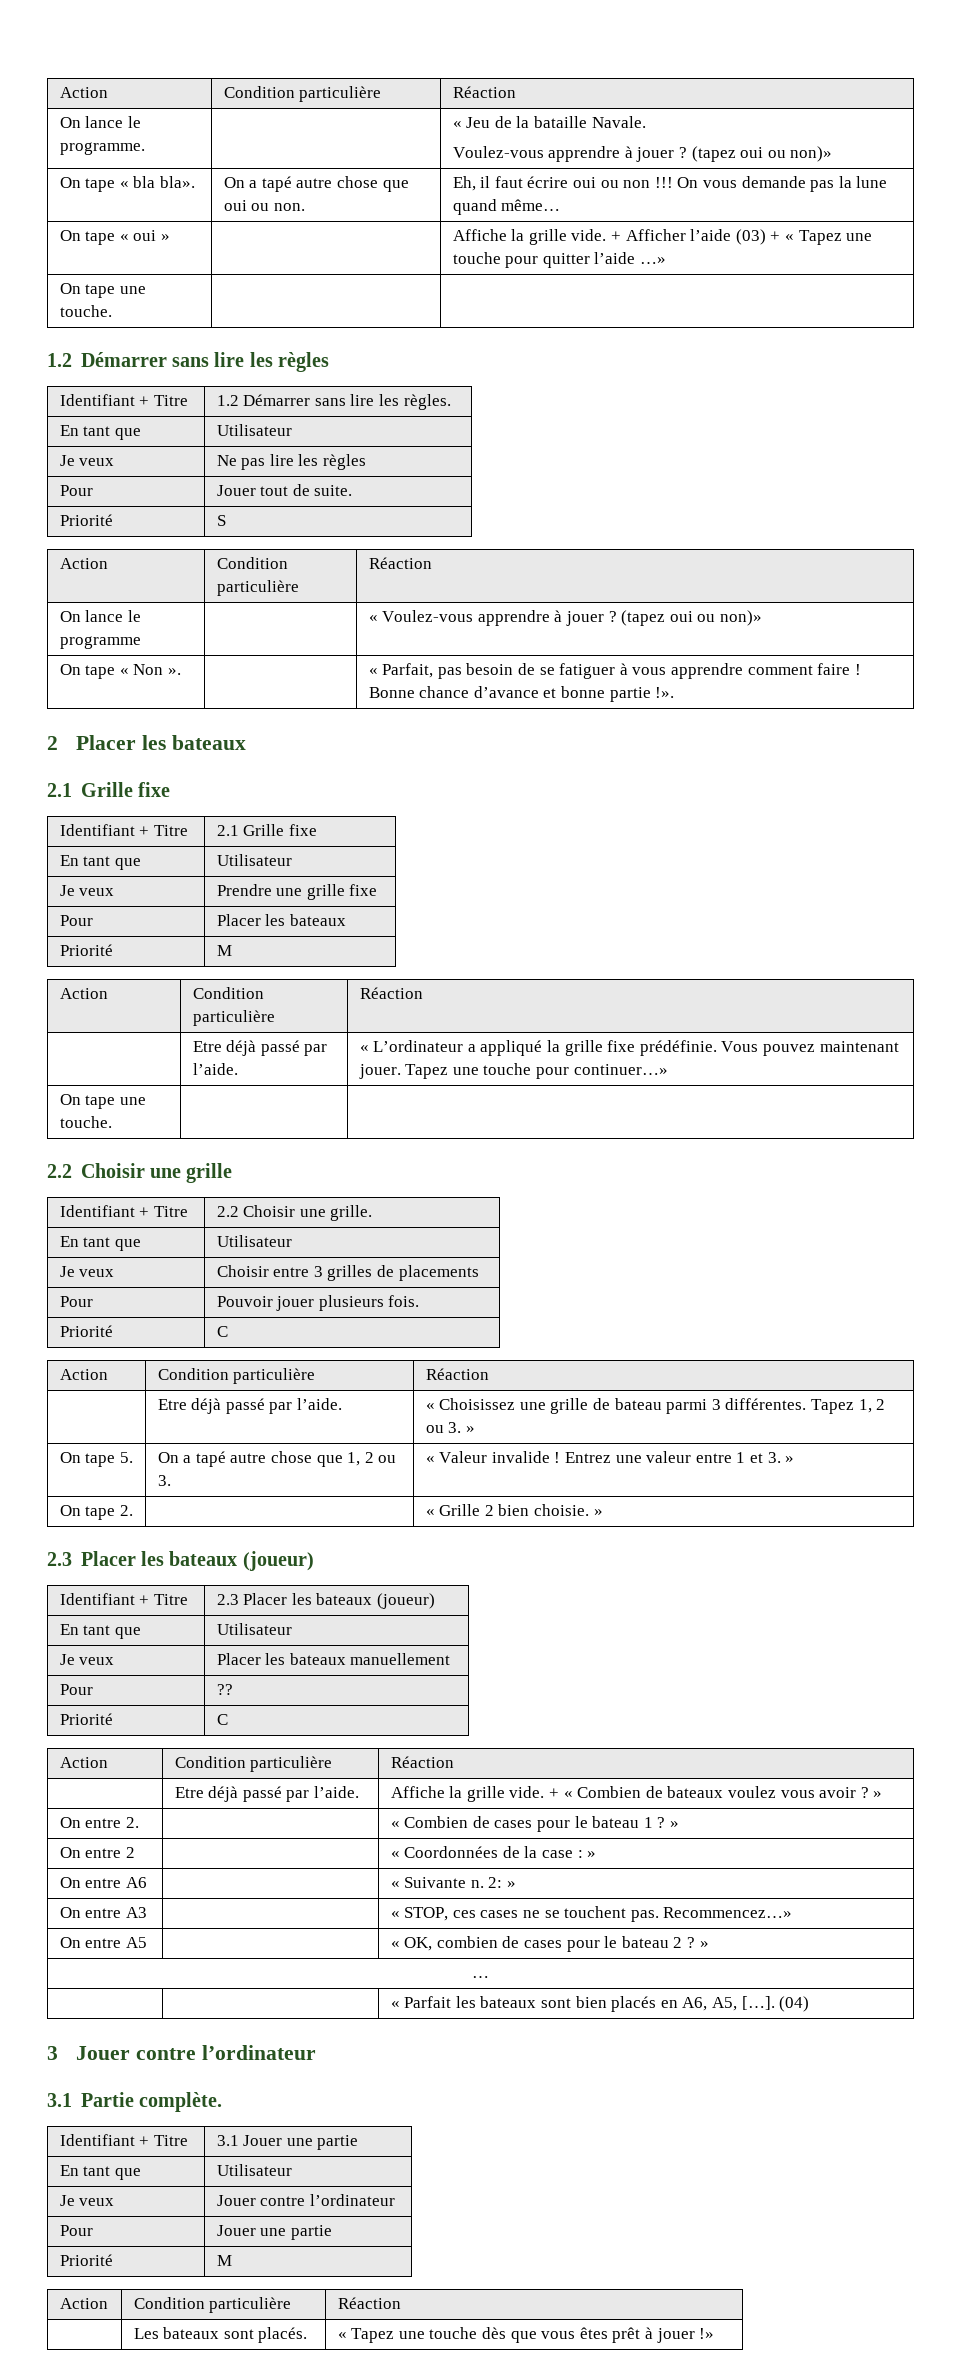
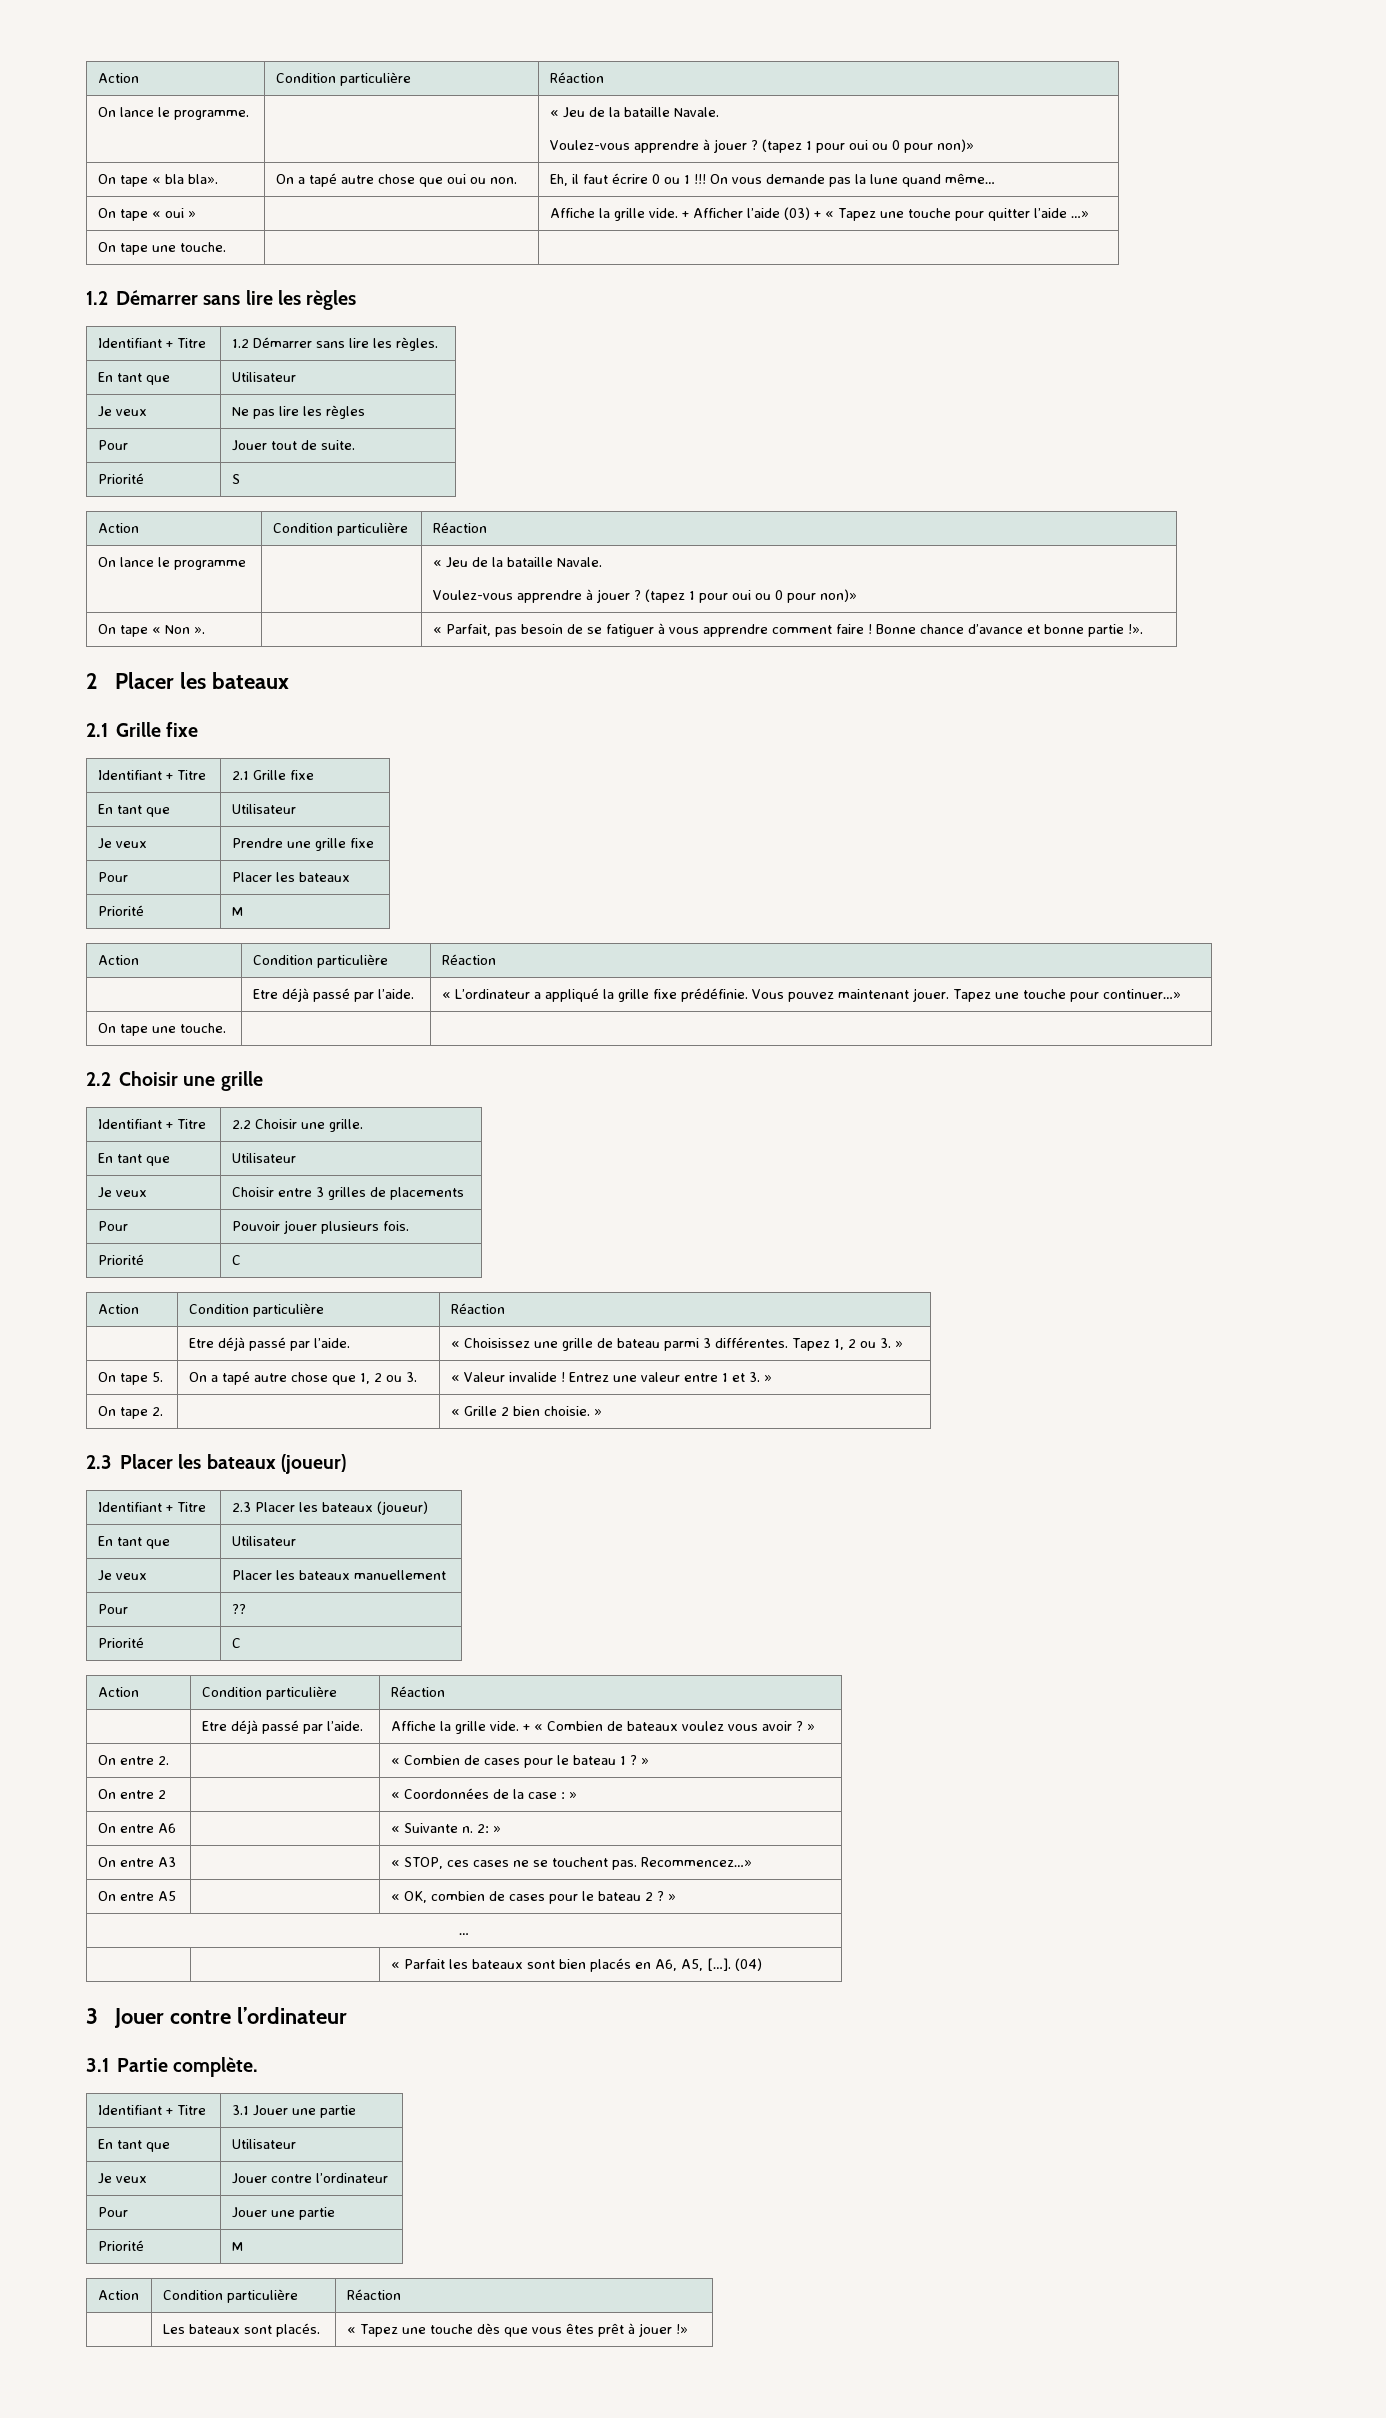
[740,147,786,158] oui ou -> [805,140,933,153] 1 pour oui ou 0 pour
[572,177,651,188] oui ou non -> [651,174,690,184] 0 ou 1
[382,610,716,626] Voulez-vous apprendre à jouer ? (tapez oui ou -> [445,557,602,568] [432,589,816,603] Jeu de la bataille Navale. // Voulez-vous apprendre à jouer ? (tapez 1 pour oui ou 0 pour

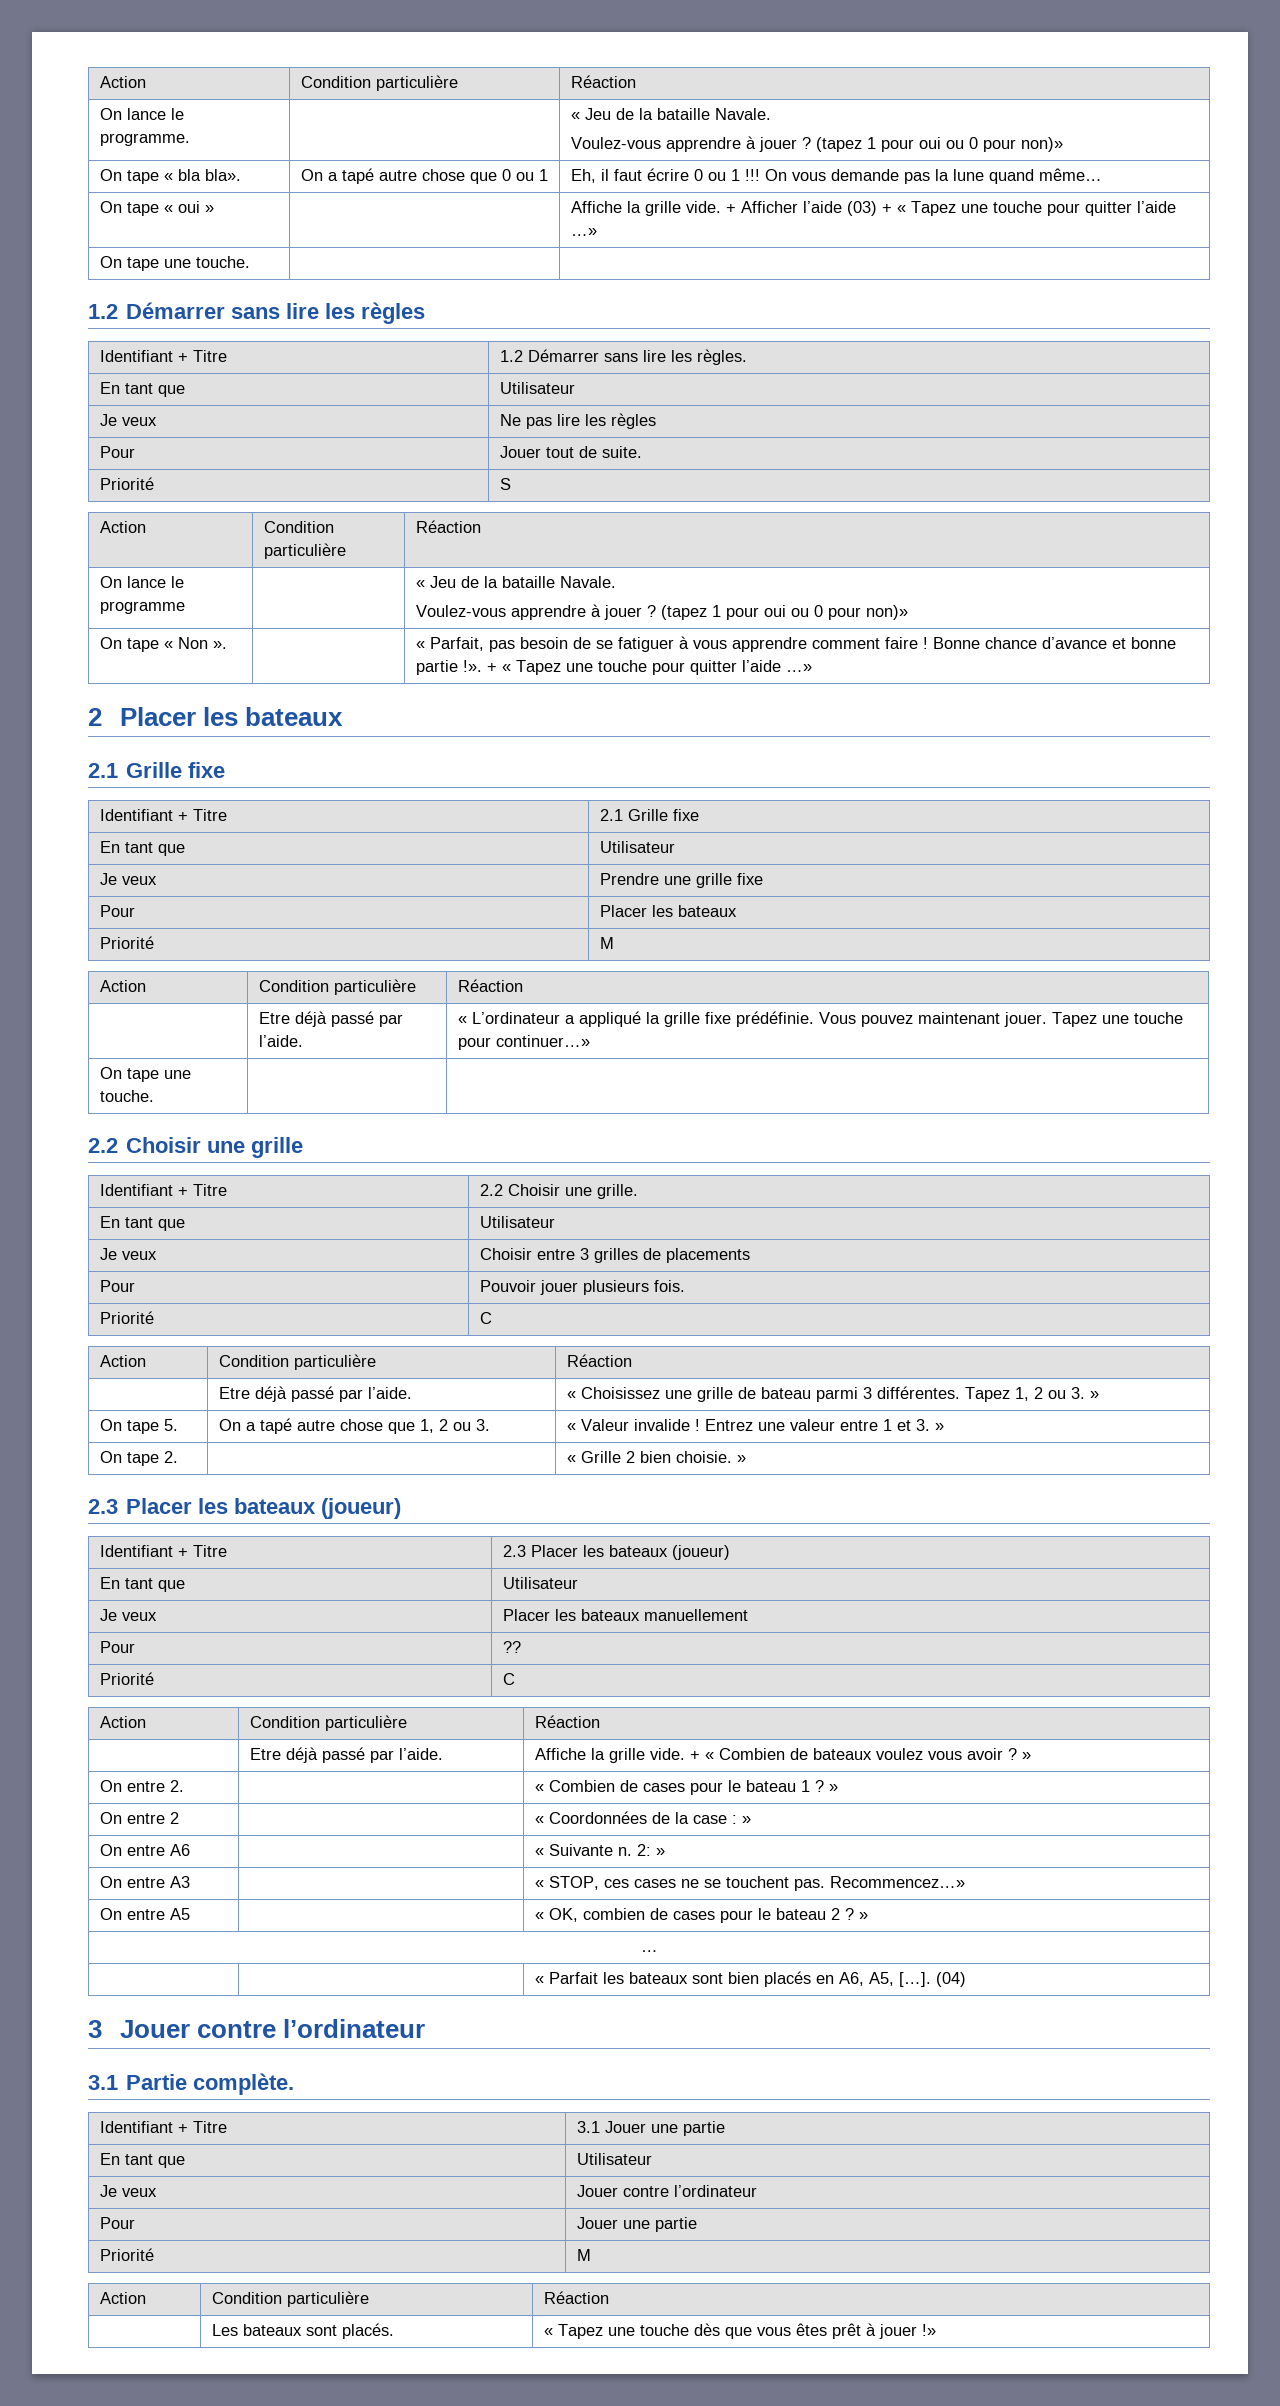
[446,174,517,184] oui ou non. -> [501,169,548,181] 0 ou 1
(1143, 629) none -> [486,660,812,675] + « Tapez une touche pour quitter l’aide …»

